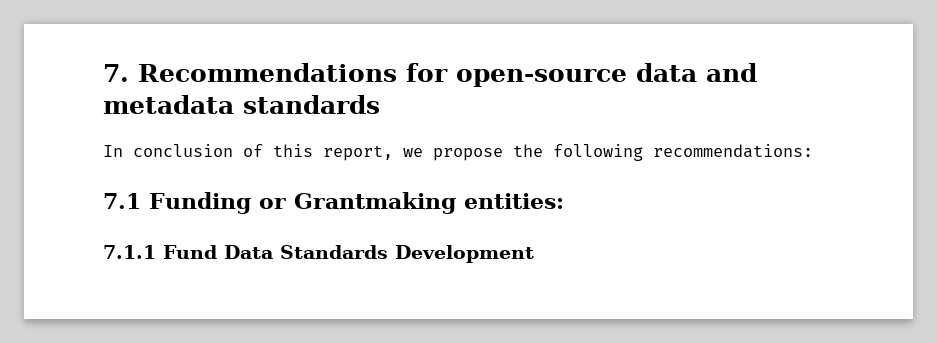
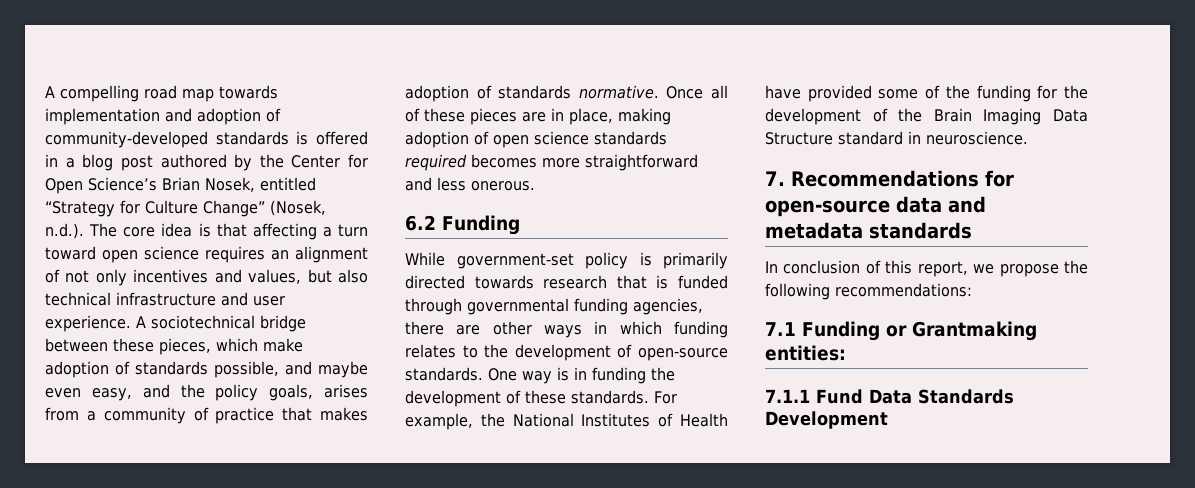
(103, 73) none -> [45,85,278,102] [45,108,281,125] [45,131,368,148] [45,154,368,171] [45,177,316,194] [45,200,326,217] [45,223,368,240] [45,246,368,263] [45,269,368,286] [45,292,285,306] [45,315,306,332] [45,338,303,355] [45,361,368,378] [45,384,368,401] [45,407,369,424] [405,85,728,102] [405,108,671,125] [405,131,667,148] [405,154,698,171] [405,177,535,191] [405,215,520,235] [405,252,728,269] [405,275,728,289] [405,298,703,315] [405,321,728,338] [405,344,728,361] [405,367,675,384] [405,390,677,407] [405,413,728,430] [765,85,1088,102] [765,108,1088,125] [765,131,1028,145] A compelling road map towards implementation and adoption of community-developed standards is offered in a blog post authored by the Center for Open Science’s Brian Nosek, entitled “Strategy for Culture Change” (Nosek, n.d.). The core idea is that affecting a turn toward open science requires an alignment of not only incentives and values, but also technical infrastructure and user experience. A sociotechnical bridge between these pieces, which make adoption of standards possible, and maybe even easy, and the policy goals, arises from a community of practice that makes adoption of standards normative. Once all of these pieces are in place, making adoption of open science standards required becomes more straightforward and less onerous. // 6.2 Funding // While government-set policy is primarily directed towards research that is funded through governmental funding agencies, there are other ways in which funding relates to the development of open-source standards. One way is in funding the development of these standards. For example, the National Institutes of Health have provided some of the funding for the development of the Brain Imaging Data Structure standard in neuroscience. //

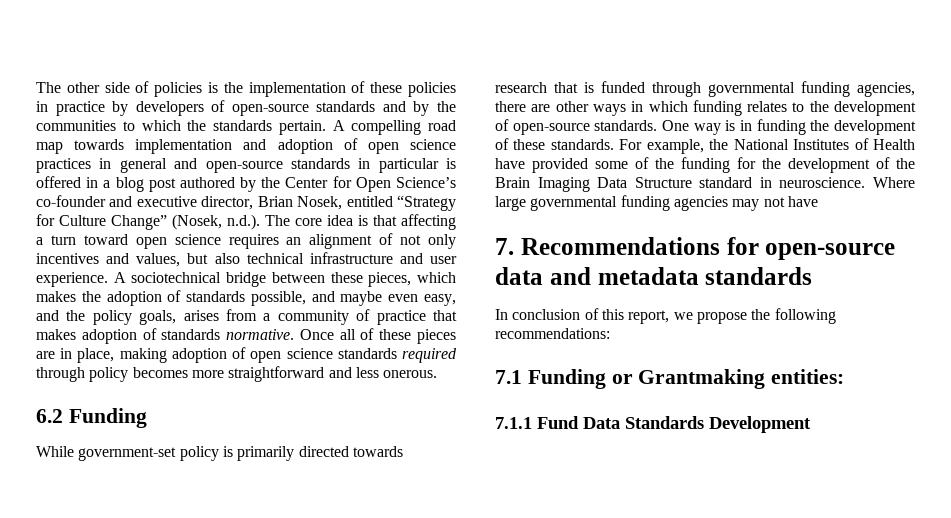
(45, 92) none -> [36,81,457,97] [36,100,456,116] [36,120,326,135] The other side of policies is the implementation of these policies in practice by developers of open-source standards and by the communities to which the standards pertain.
[45,131,289,148] community-developed standards -> [367,139,457,154] [36,158,439,173] open science practices in general and open-source standards in particular
(157, 184) none -> [36,195,254,210] co-founder and executive director,
[263,338,303,352] make -> [36,291,101,302] makes the
(467, 162) none -> [36,367,129,382] through policy
(1028, 138) none -> [873,177,915,188] [495,195,818,211] Where large governmental funding agencies may not have

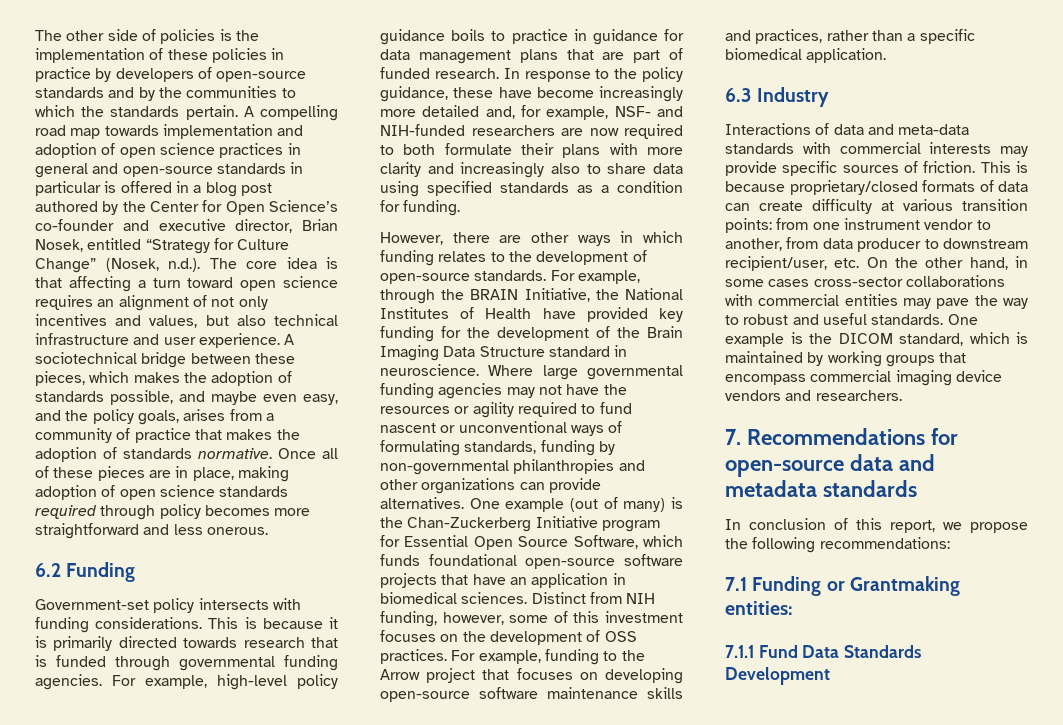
(76, 334) none -> [276,429,300,440] the
[36,446,219,461] While government-set policy -> [35,598,301,613] [35,617,339,633] Government-set policy intersects with funding considerations. This is because it
[857,82,915,97] agencies, -> [35,674,338,690] [380,29,684,45] [380,48,683,64] [380,67,683,82] [380,86,683,102] [380,105,683,120] [380,124,683,139] [380,143,683,158] [380,162,683,178] [380,181,683,197] [380,200,461,216] [380,232,443,245] agencies. For example, high-level policy guidance boils to practice in guidance for data management plans that are part of funded research. In response to the policy guidance, these have become increasingly more detailed and, for example, NSF- and NIH-funded researchers are now required to both formulate their plans with more clarity and increasingly also to share data using specified standards as a condition for funding. // However,
[662,119,916,135] [495,138,704,154] One way is in funding the development of these standards. For example, -> [550,270,640,284] [380,288,590,304] For example, through the BRAIN Initiative,
[595,157,674,169] some of the -> [659,308,683,322] key
(818, 201) none -> [603,384,627,395] [380,402,632,418] [380,421,623,436] [380,440,615,456] [380,459,645,475] [380,478,601,494] [380,497,683,512] [380,516,660,532] [380,535,683,550] [380,554,683,569] [380,573,626,588] [380,592,656,604] [380,611,683,627] [380,630,637,645] [380,649,645,665] [380,668,683,684] [380,687,683,702] [725,29,975,44] [725,48,887,63] [725,87,830,107] [725,123,970,135] [725,142,1028,157] [725,161,1028,176] [725,180,1028,195] [725,199,1028,214] [725,218,991,233] [725,237,1028,252] [725,256,1028,271] [725,275,1005,287] [725,294,1028,309] [725,313,978,325] [725,332,1028,347] [725,351,967,367] [725,370,1002,386] [725,390,902,401] the resources or agility required to fund nascent or unconventional ways of formulating standards, funding by non-governmental philanthropies and other organizations can provide alternatives. One example (out of many) is the Chan-Zuckerberg Initiative program for Essential Open Source Software, which funds foundational open-source software projects that have an application in biomedical sciences. Distinct from NIH funding, however, some of this investment focuses on the development of OSS practices. For example, funding to the Arrow project that focuses on developing open-source software maintenance skills and practices, rather than a specific biomedical application. // 6.3 Industry // Interactions of data and meta-data standards with commercial interests may provide specific sources of friction. This is because proprietary/closed formats of data can create difficulty at various transition points: from one instrument vendor to another, from data producer to downstream recipient/user, etc. On the other hand, in some cases cross-sector collaborations with commercial entities may pave the way to robust and useful standards. One example is the DICOM standard, which is maintained by working groups that encompass commercial imaging device vendors and researchers.

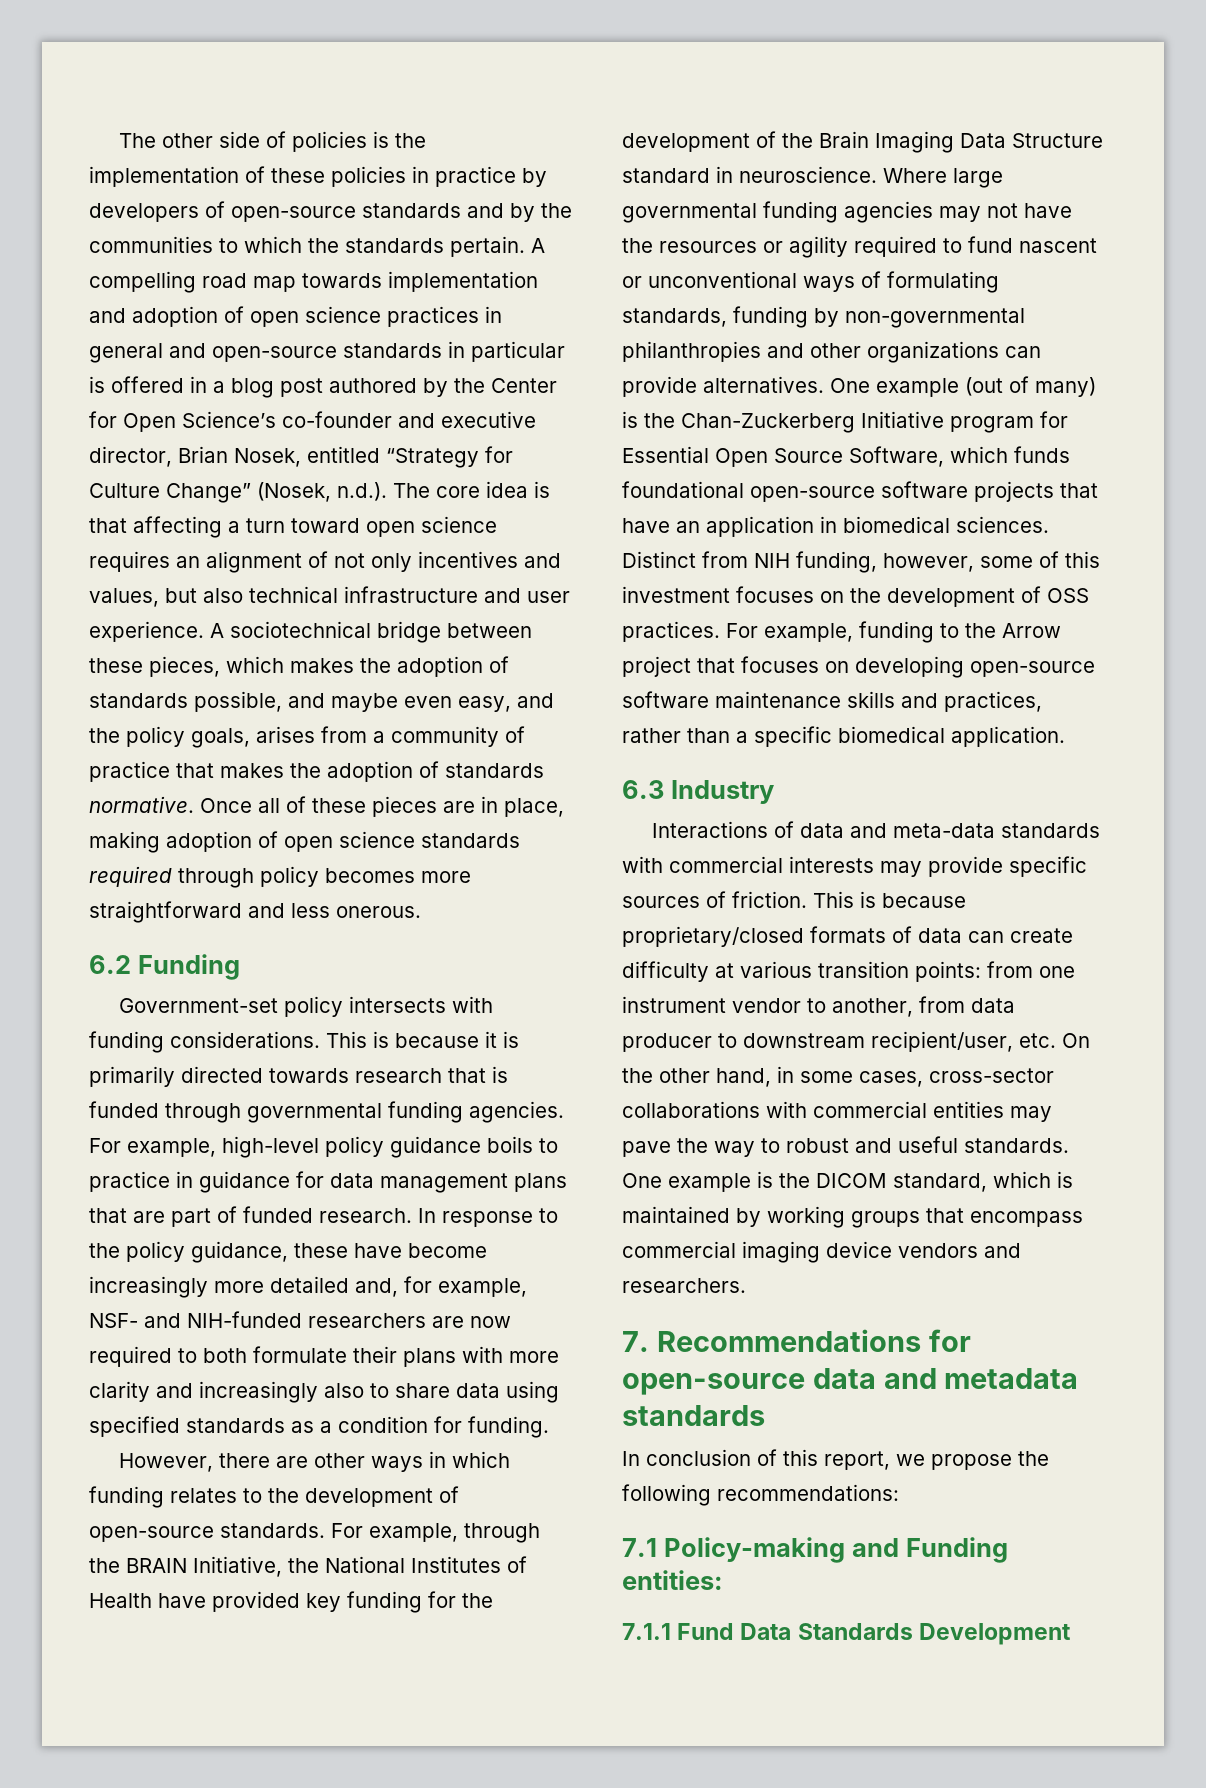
[768,279,810,287] cases -> [859,1071,923,1087] cases,
[752,576,960,596] Funding or Grantmaking -> [663,1537,1008,1563] Policy-making and Funding

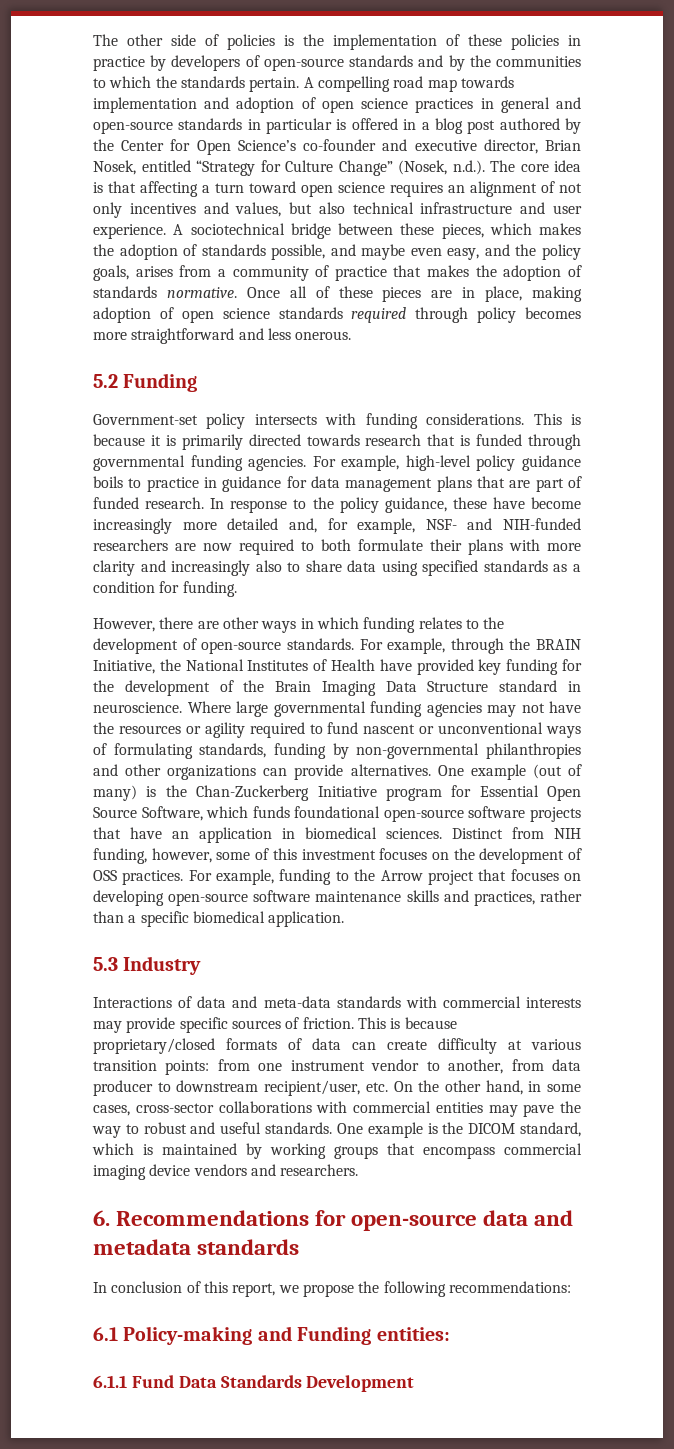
[89,955,131,974] 6.2 -> [93,374,118,388] 5.2
[622,780,664,799] 6.3 -> [93,957,118,971] 5.3
[622,1331,649,1352] 7. -> [93,1210,110,1226] 6.
[622,1538,657,1557] 7.1 -> [93,1327,118,1341] 6.1
[622,1623,671,1640] 7.1.1 -> [93,1375,127,1388] 6.1.1

